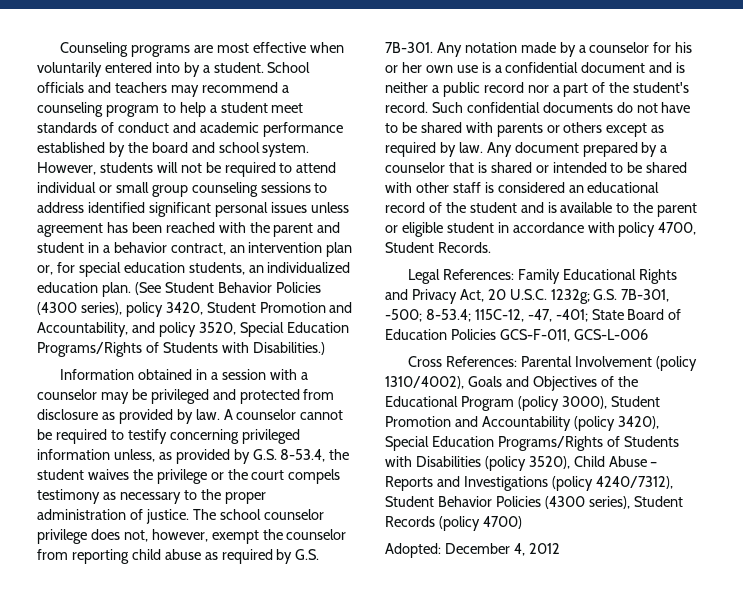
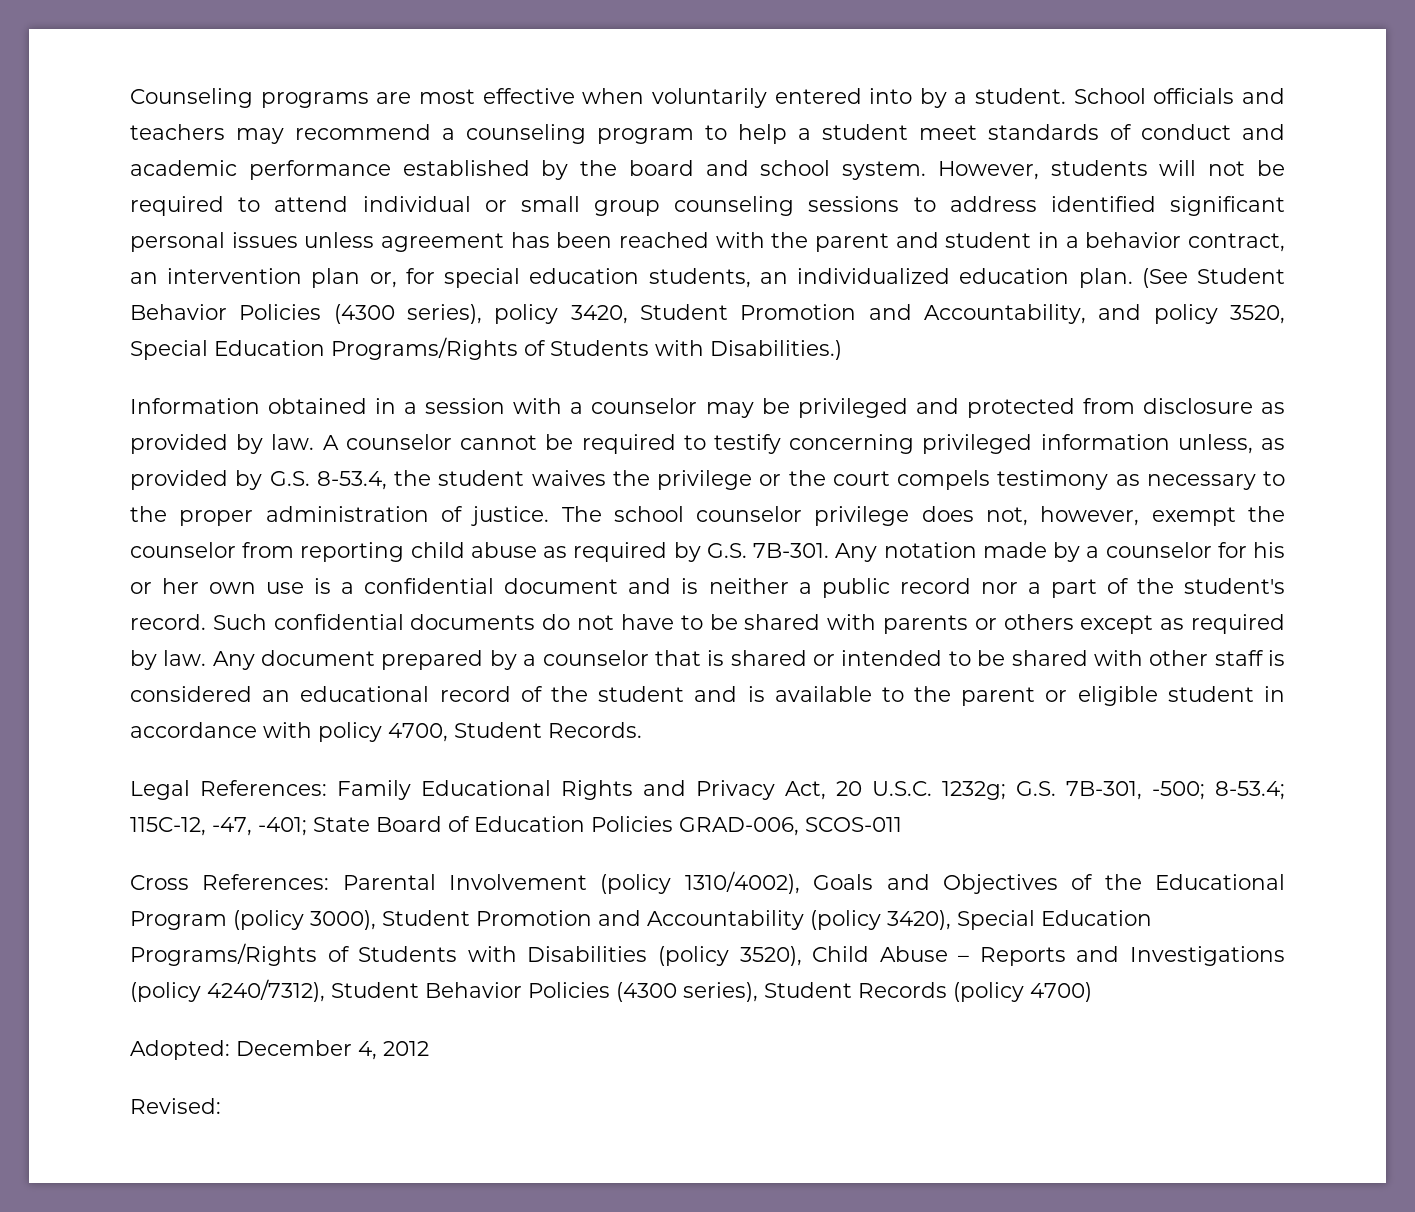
[499,329,648,342] GCS-F-011, GCS-L-006 -> [679,817,902,836] GRAD-006, SCOS-011
(560, 548) none -> [130,1098,221,1114] // Revised:

